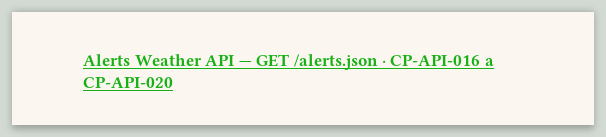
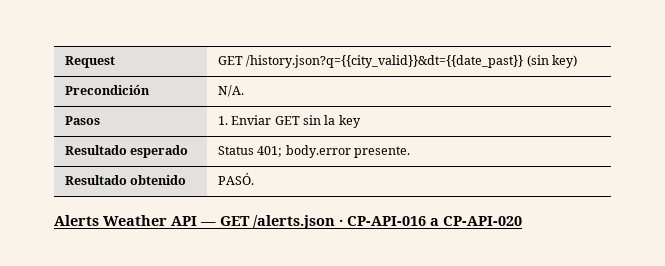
(83, 60) none -> [64,56,115,68] [217,55,578,68] [64,85,150,95] [217,85,244,97] [64,116,100,125] [217,115,361,128] [64,145,189,158] [217,145,411,158] [64,175,187,185] [217,173,254,185] Request | GET /history.json?q={{city_valid}}&dt={{date_past}} (sin key) // Precondición | N/A. // Pasos | 1. Enviar GET sin la key // Resultado esperado | Status 401; body.error presente. // Resultado obtenido | PASÓ. //

